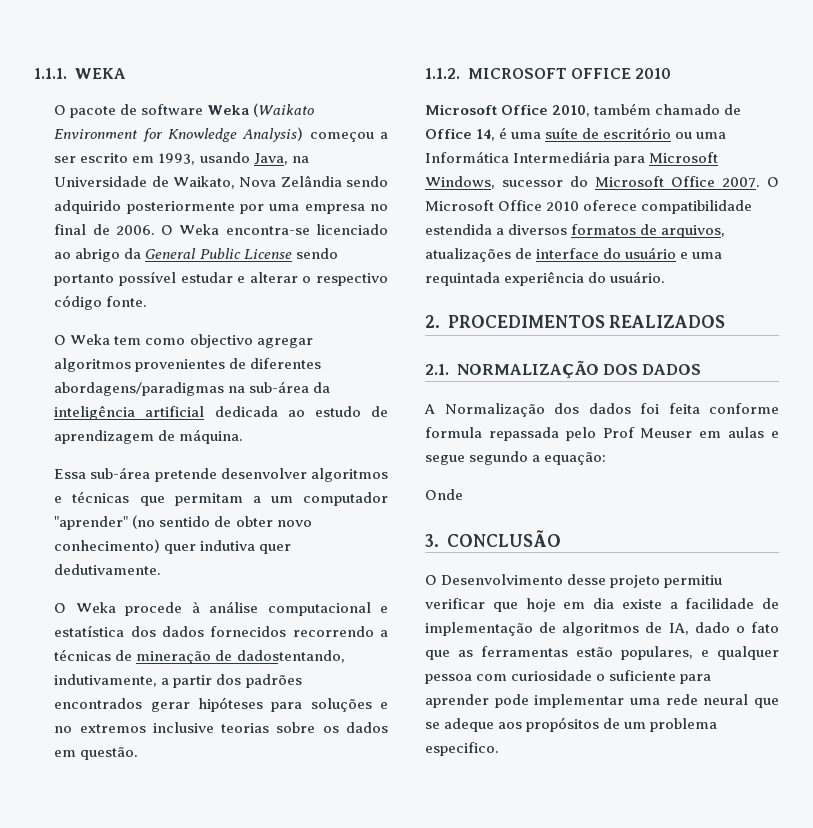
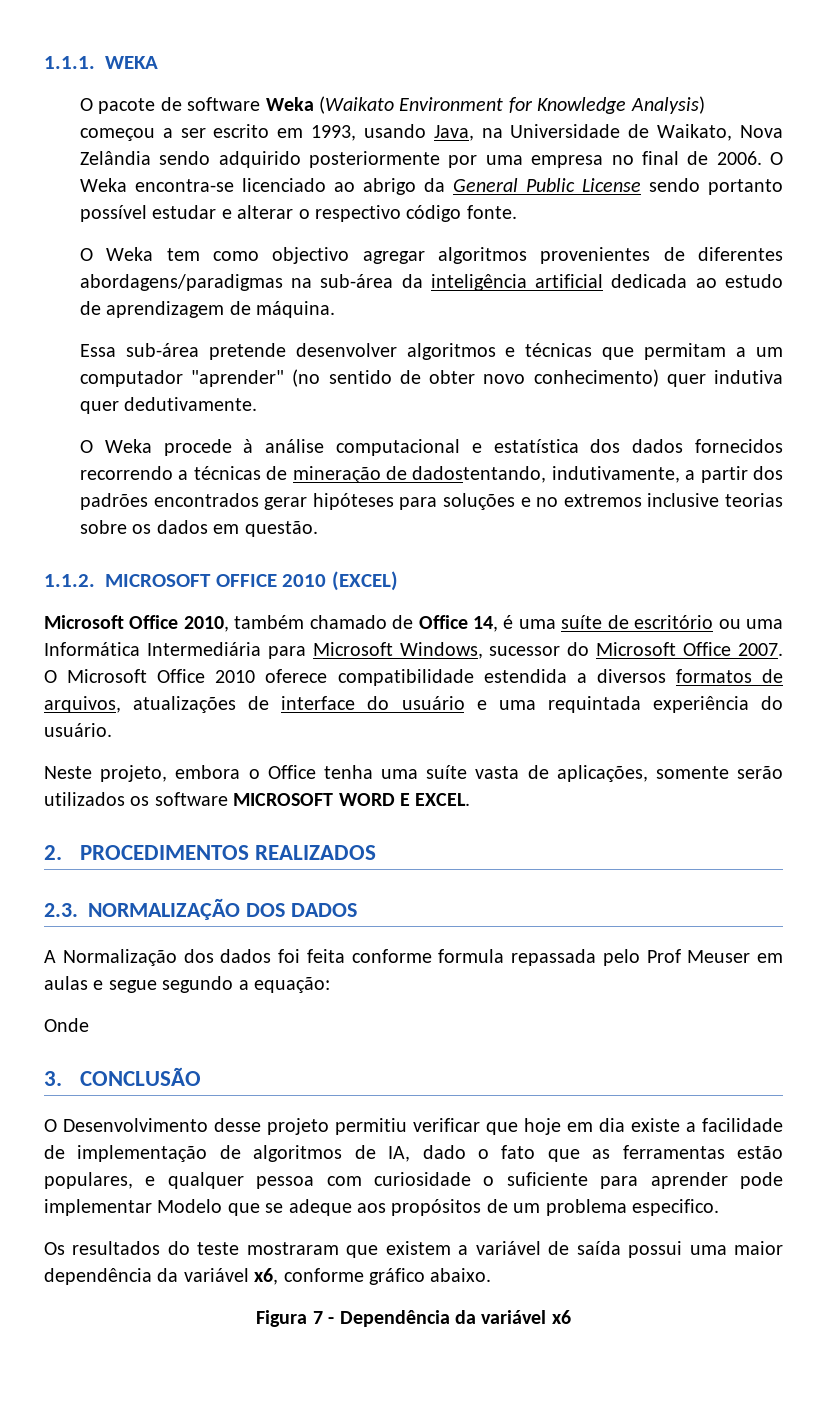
(672, 73) none -> [332,571,399,591] (EXCEL)
(666, 277) none -> [44,765,783,782] [44,792,471,806] // Neste projeto, embora o Office tenha uma suíte vasta de aplicações, somente serão utilizados os software MICROSOFT WORD E EXCEL.
[425,364,449,375] 2.1. -> [44,903,78,917] 2.3.
[630,694,749,705] uma rede neural -> [157,1199,223,1213] Modelo
(499, 749) none -> [44,1241,783,1258] [44,1268,492,1285] [256,1310,571,1327] // Os resultados do teste mostraram que existem a variável de saída possui uma maior dependência da variável x6, conforme gráfico abaixo. // Figura 7 - Dependência da variável x6

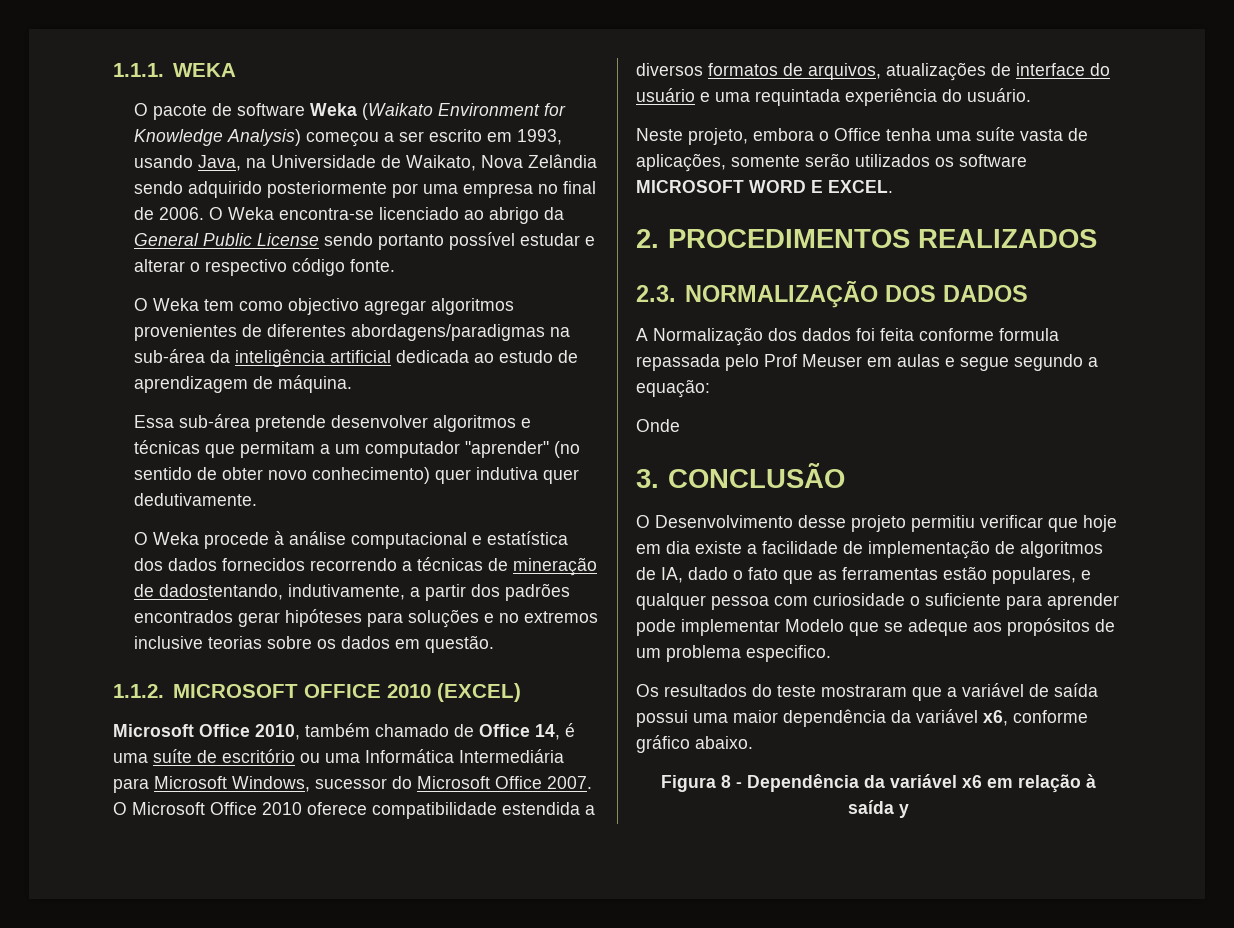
[385,1241,451,1255] existem -> (942, 694) none
[312,1311,323,1324] 7 -> [721,775,731,788] 8
(571, 1317) none -> [987,774,1096,793] [848,800,909,818] em relação à saída y

